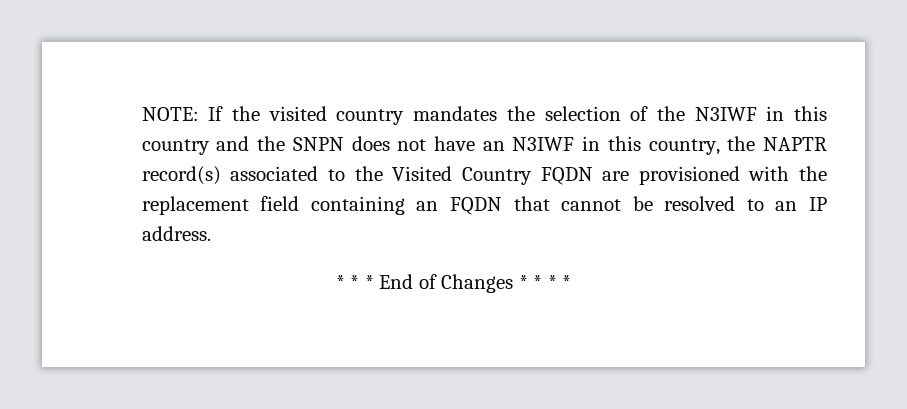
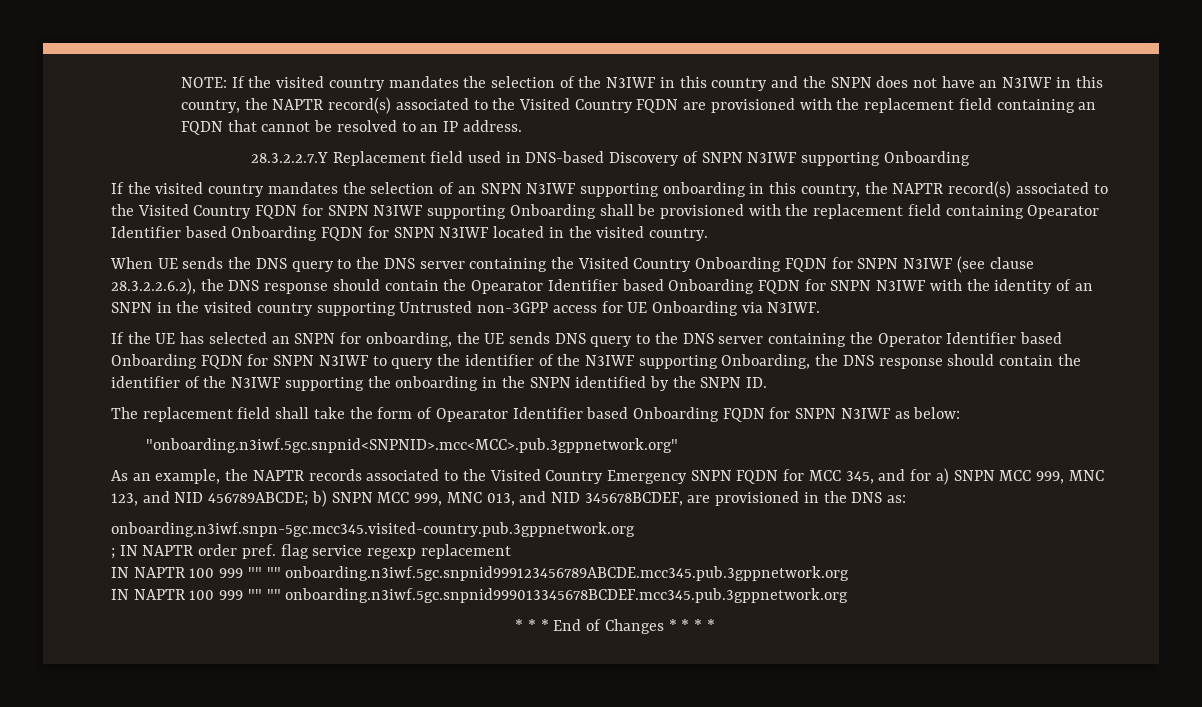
(211, 233) none -> [250,151,970,166] [111,181,1108,198] [111,204,1100,219] [111,226,708,241] [110,256,1034,273] [111,278,1093,295] [111,301,821,316] [111,332,1062,347] [111,354,1081,369] [111,376,768,391] [111,407,961,422] [145,438,678,453] [111,468,1104,485] [111,490,907,507] [111,522,635,537] [111,544,511,559] [111,566,850,581] [111,588,849,603] // 28.3.2.2.7.Y Replacement field used in DNS-based Discovery of SNPN N3IWF supporting Onboarding // If the visited country mandates the selection of an SNPN N3IWF supporting onboarding in this country, the NAPTR record(s) associated to the Visited Country FQDN for SNPN N3IWF supporting Onboarding shall be provisioned with the replacement field containing Opearator Identifier based Onboarding FQDN for SNPN N3IWF located in the visited country. // When UE sends the DNS query to the DNS server containing the Visited Country Onboarding FQDN for SNPN N3IWF (see clause 28.3.2.2.6.2), the DNS response should contain the Opearator Identifier based Onboarding FQDN for SNPN N3IWF with the identity of an SNPN in the visited country supporting Untrusted non-3GPP access for UE Onboarding via N3IWF. // If the UE has selected an SNPN for onboarding, the UE sends DNS query to the DNS server containing the Operator Identifier based Onboarding FQDN for SNPN N3IWF to query the identifier of the N3IWF supporting Onboarding, the DNS response should contain the identifier of the N3IWF supporting the onboarding in the SNPN identified by the SNPN ID. // The replacement field shall take the form of Opearator Identifier based Onboarding FQDN for SNPN N3IWF as below: // "onboarding.n3iwf.5gc.snpnid<SNPNID>.mcc<MCC>.pub.3gppnetwork.org" // As an example, the NAPTR records associated to the Visited Country Emergency SNPN FQDN for MCC 345, and for a) SNPN MCC 999, MNC 123, and NID 456789ABCDE; b) SNPN MCC 999, MNC 013, and NID 345678BCDEF, are provisioned in the DNS as: // onboarding.n3iwf.snpn-5gc.mcc345.visited-country.pub.3gppnetwork.org // ; IN NAPTR order pref. flag service regexp replacement // IN NAPTR 100 999 "" "" onboarding.n3iwf.5gc.snpnid999123456789ABCDE.mcc345.pub.3gppnetwork.org // IN NAPTR 100 999 "" "" onboarding.n3iwf.5gc.snpnid999013345678BCDEF.mcc345.pub.3gppnetwork.org

